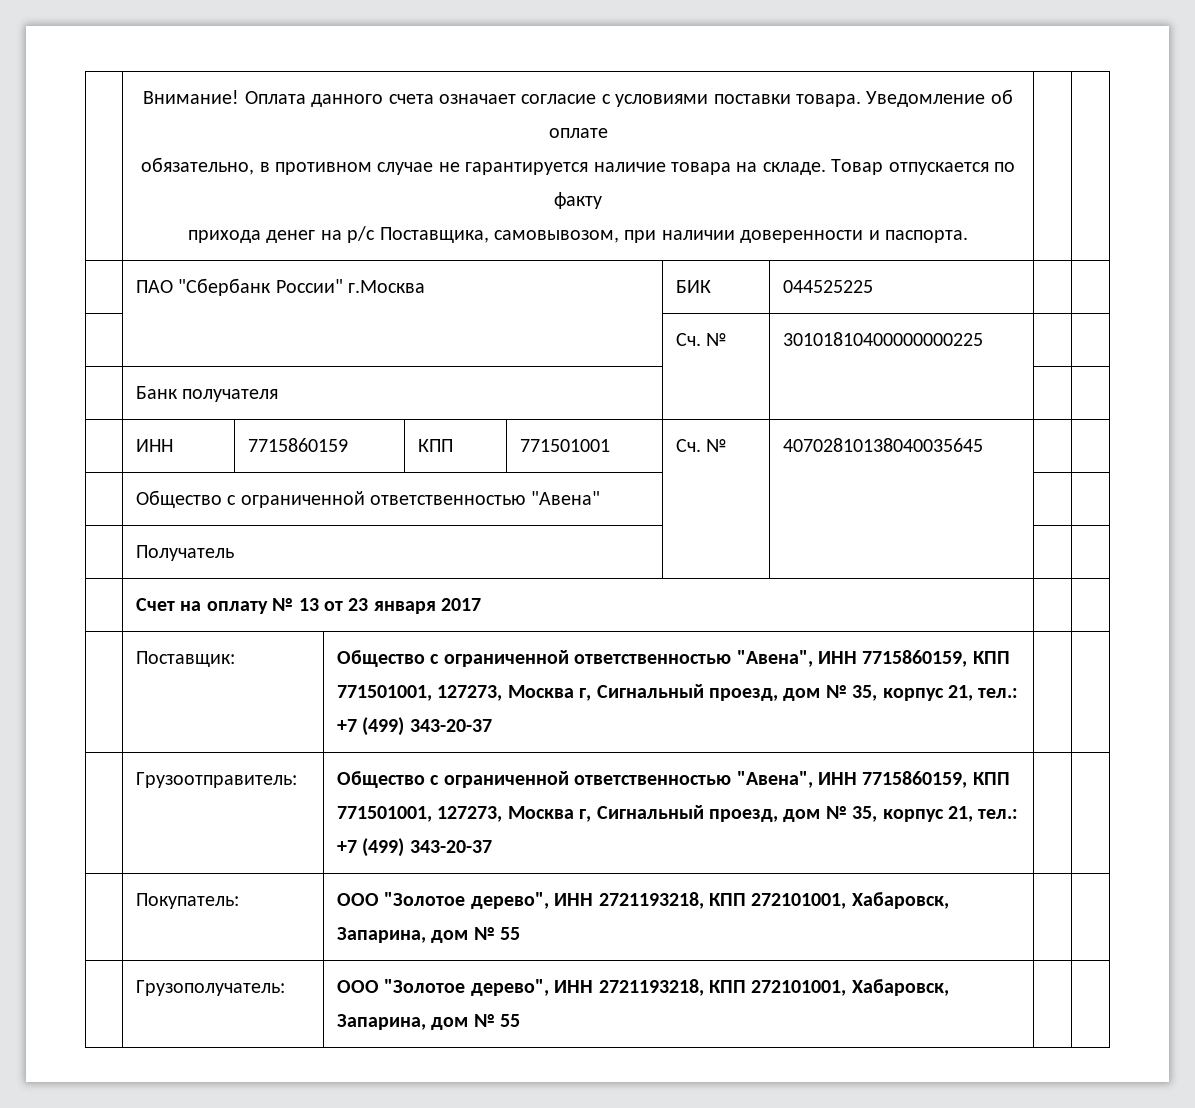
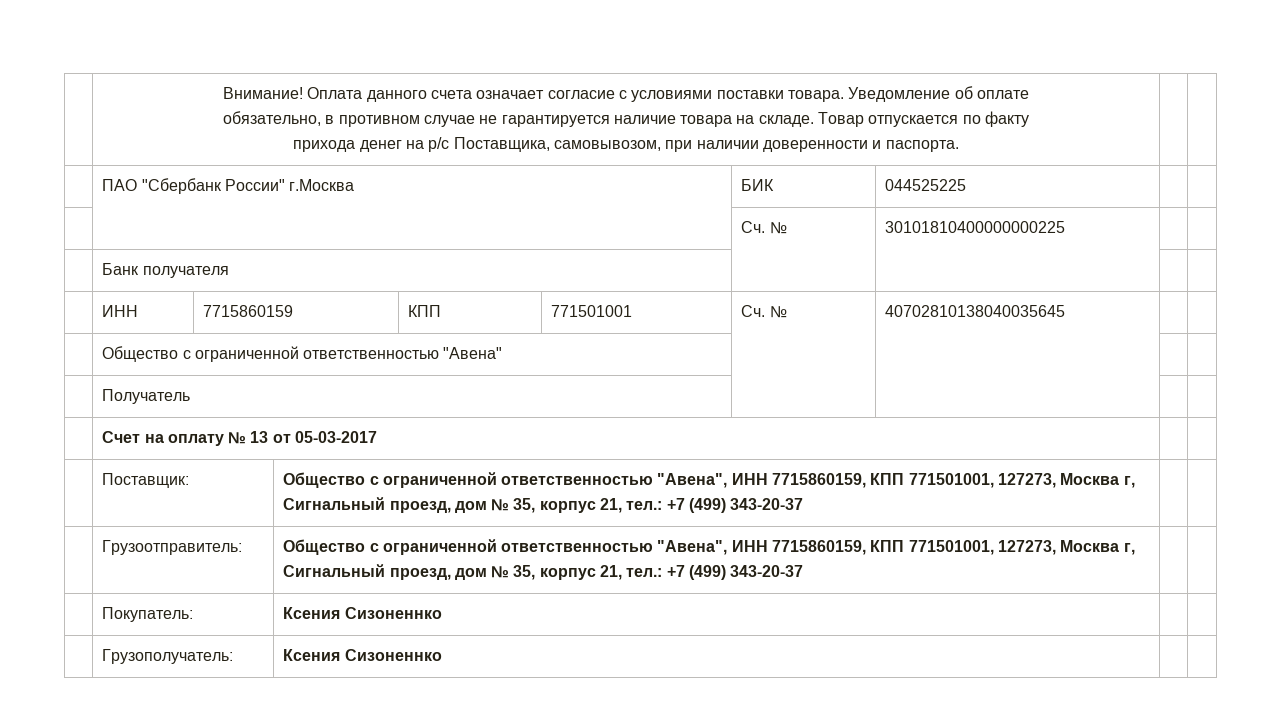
[348,598,482,614] 23 января 2017 -> [295,431,378,443] 05-03-2017
[336,892,949,909] [336,927,521,943] [135,980,285,996] [336,979,949,996] [336,1014,521,1030] ООО "Золотое дерево", ИНН 2721193218, КПП 272101001, Хабаровск, Запарина, дом № 55 | | // | Грузополучатель: | ООО "Золотое дерево", ИНН 2721193218, КПП 272101001, Хабаровск, Запарина, дом № 55 -> [283,607,442,619] [102,649,234,664] [283,649,442,661] Ксения Сизоненнко | | // | Грузополучатель: | Ксения Сизоненнко

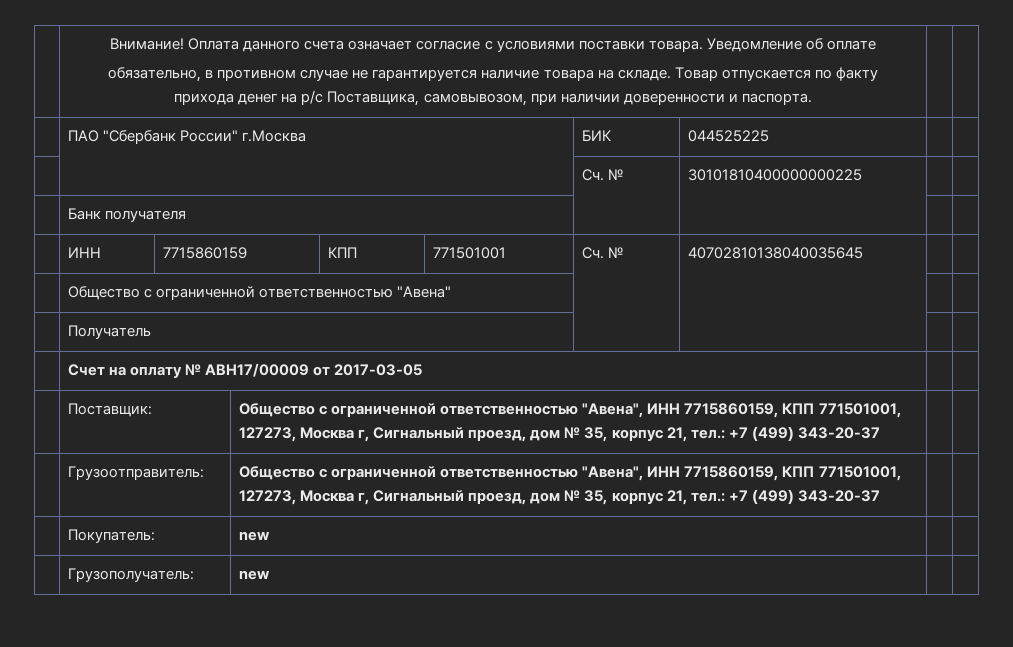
[250,431,378,443] 13 от 05-03-2017 -> [205,363,423,377] ABH17/00009 от 2017-03-05
[283,607,442,619] Ксения Сизоненнко -> [239,531,271,541] new
[283,649,442,661] Ксения Сизоненнко -> [239,570,271,580] new

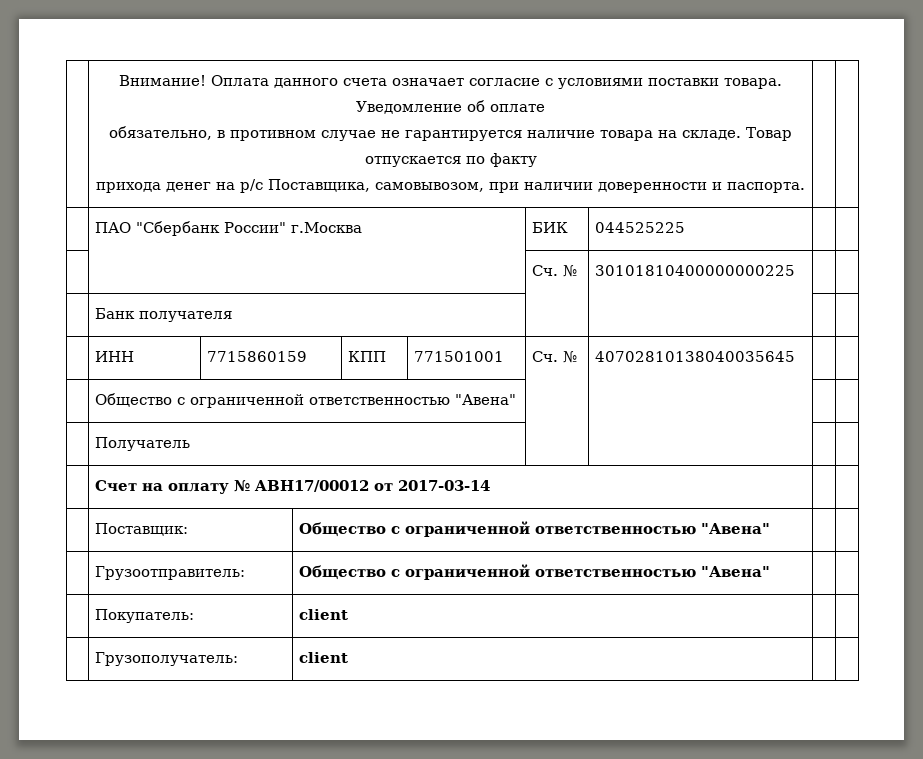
[205,363,423,377] ABH17/00009 от 2017-03-05 -> [254,480,491,492] ABH17/00012 от 2017-03-14
[582,403,901,418] [239,426,880,442] "Авена", ИНН 7715860159, КПП 771501001, 127273, Москва г, Сигнальный проезд, дом № 35, корпус 21, тел.: +7 (499) 343-20-37 -> [701,523,771,534] "Авена"
[582,466,901,481] [239,489,880,505] "Авена", ИНН 7715860159, КПП 771501001, 127273, Москва г, Сигнальный проезд, дом № 35, корпус 21, тел.: +7 (499) 343-20-37 -> [701,566,771,577] "Авена"
[239,531,271,541] new -> [299,609,349,620] client
[239,570,271,580] new -> [299,652,349,663] client

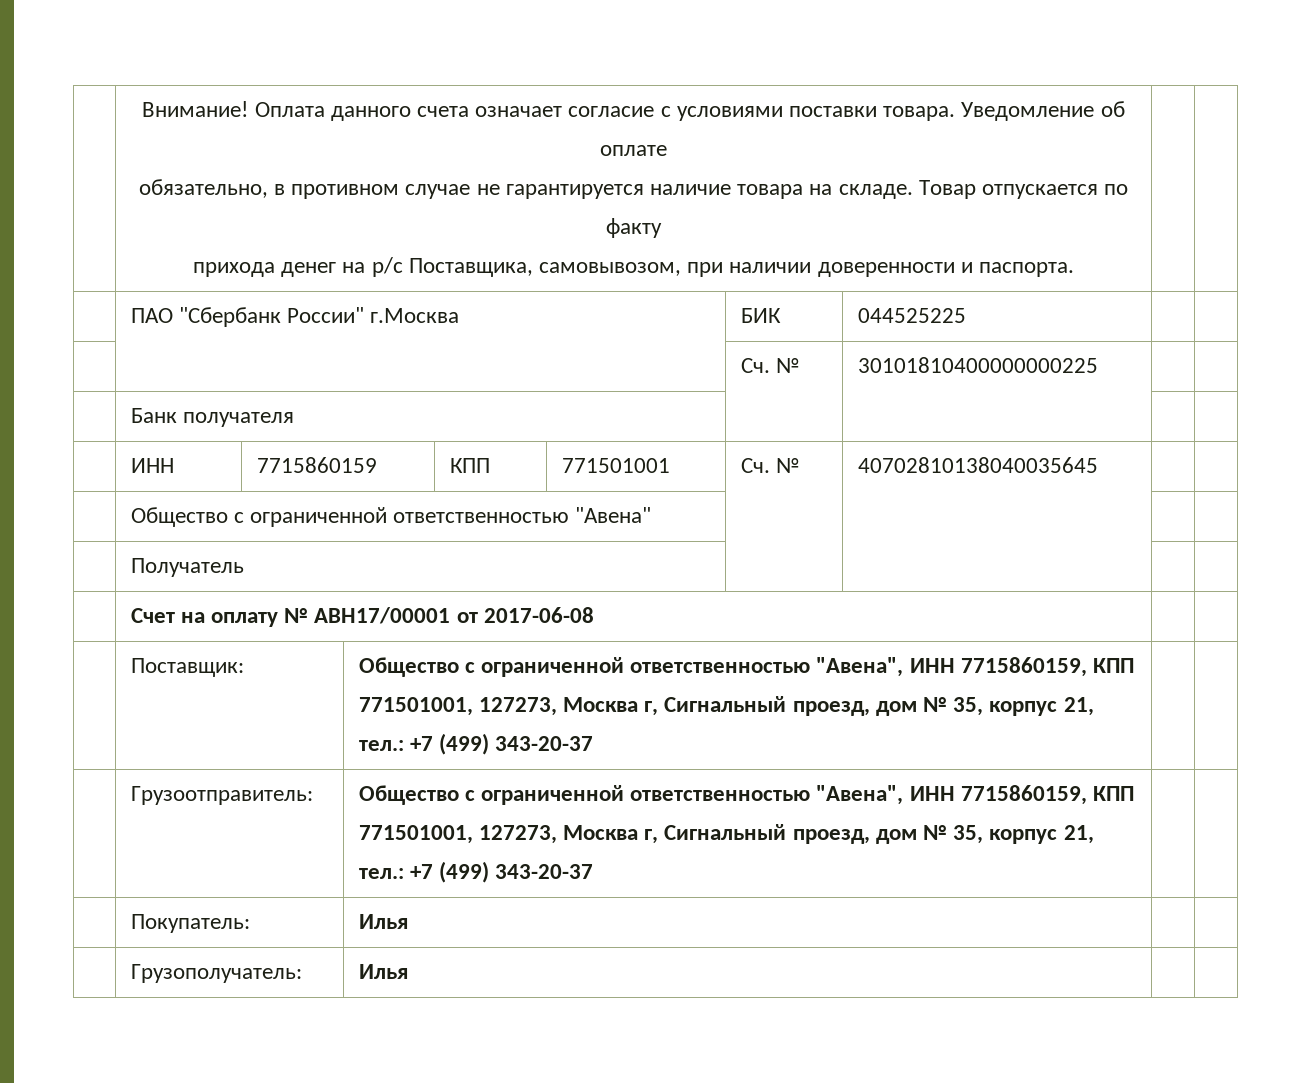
[254,480,491,492] ABH17/00012 от 2017-03-14 -> [314,607,594,624] ABH17/00001 от 2017-06-08
[701,523,771,534] "Авена" -> [816,657,1135,677] [358,696,1094,716] [358,733,594,755] "Авена", ИНН 7715860159, КПП 771501001, 127273, Москва г, Сигнальный проезд, дом № 35, корпус 21, тел.: +7 (499) 343-20-37
[701,566,771,577] "Авена" -> [816,785,1135,805] [358,824,1094,844] [358,861,594,883] "Авена", ИНН 7715860159, КПП 771501001, 127273, Москва г, Сигнальный проезд, дом № 35, корпус 21, тел.: +7 (499) 343-20-37
[299,609,349,620] client -> [358,914,408,929] Илья
[299,652,349,663] client -> [358,964,408,979] Илья

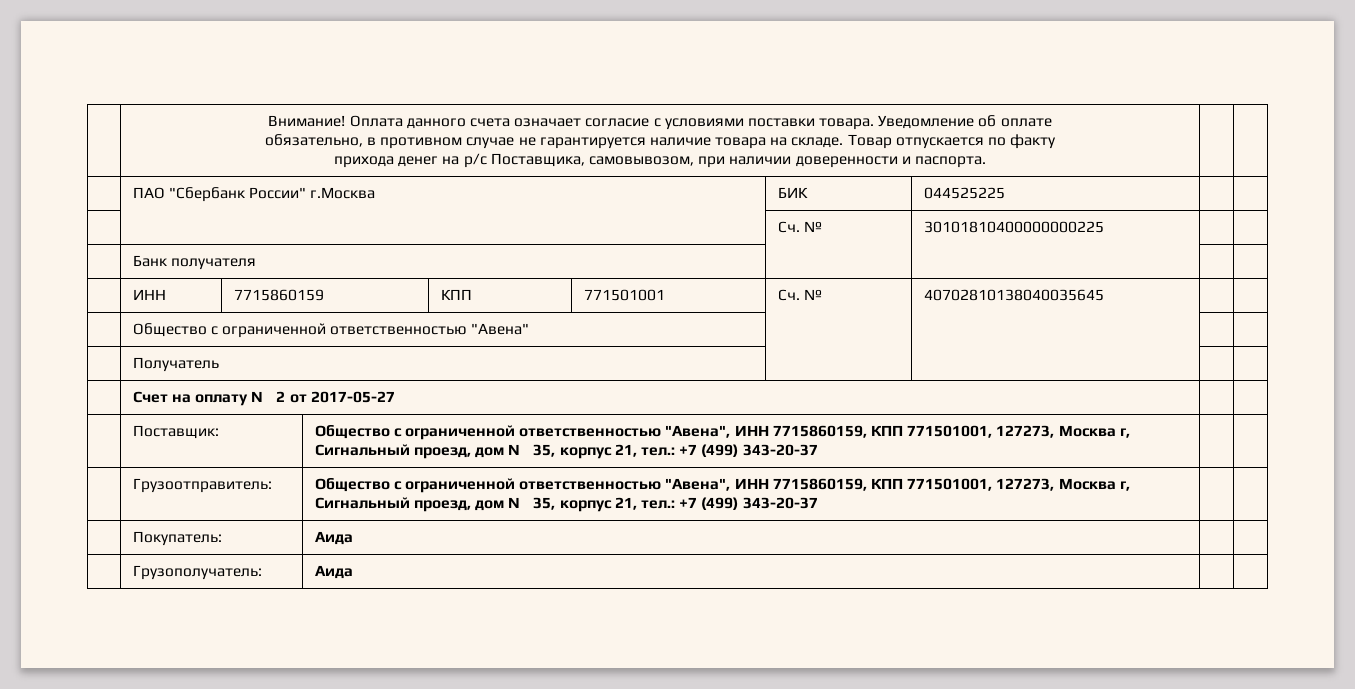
[314,607,594,624] ABH17/00001 от 2017-06-08 -> [276,391,395,403] 2 от 2017-05-27
[358,914,408,929] Илья -> [314,531,353,545] Аида
[358,964,408,979] Илья -> [314,565,353,579] Аида

